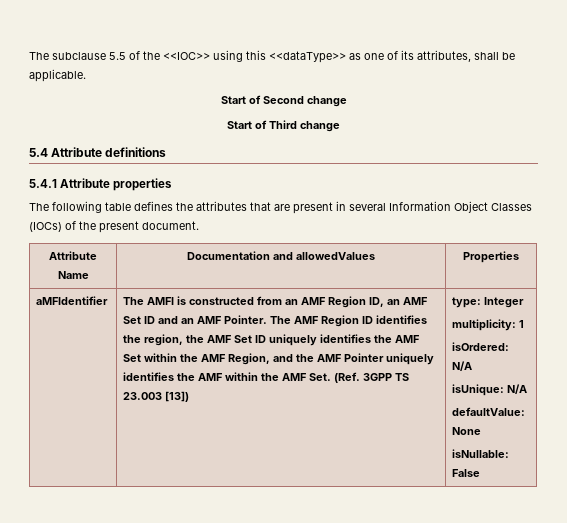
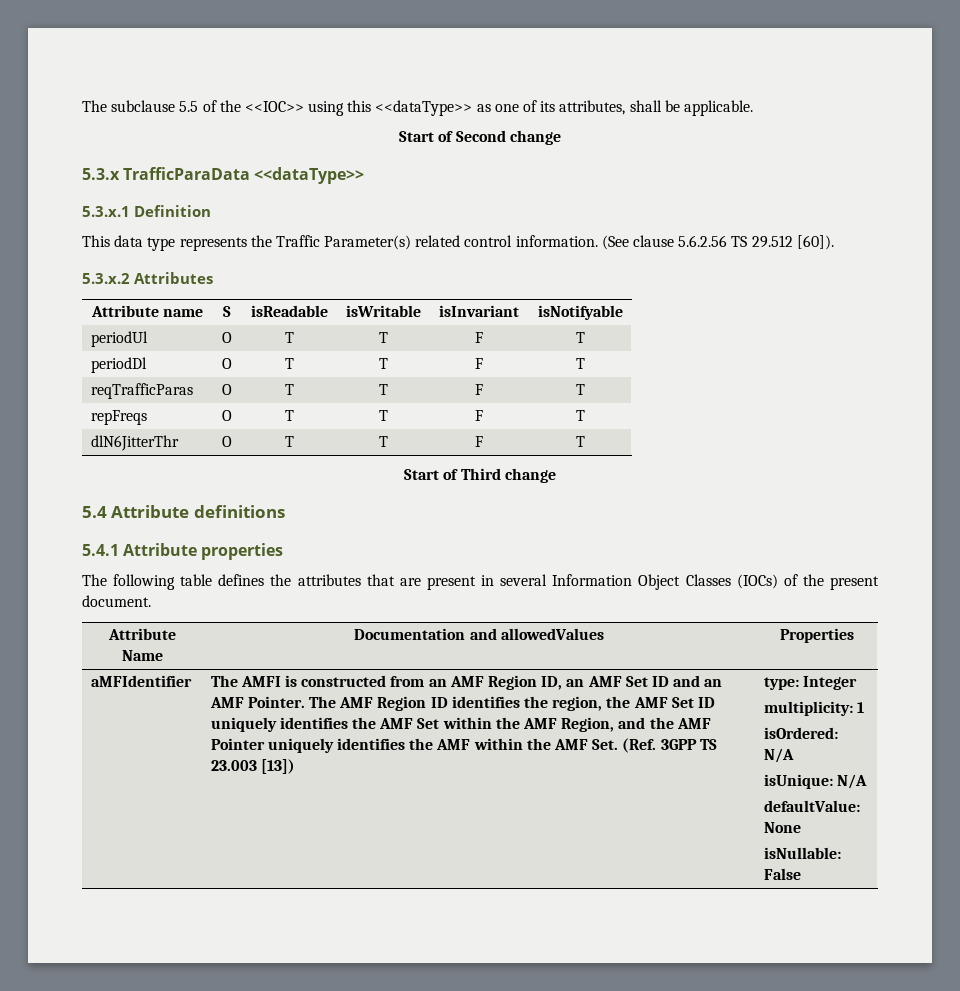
(347, 101) none -> [82,167,365,184] [82,205,212,217] [82,235,834,251] [82,272,214,284] [90,305,204,317] [223,306,231,317] [250,305,328,317] [345,305,421,317] [439,305,519,317] [537,305,623,320] [90,331,148,347] [222,332,232,343] [284,332,294,343] [378,332,388,343] [475,332,483,343] [575,332,585,343] [90,357,147,373] [222,358,232,369] [284,358,294,369] [378,358,388,369] [475,358,483,369] [575,358,585,369] [90,383,193,399] [222,384,232,395] [284,384,294,395] [378,384,388,395] [475,384,483,395] [575,384,585,395] [90,410,147,425] [222,410,232,421] [284,410,294,421] [378,410,388,421] [475,410,483,421] [575,410,585,421] [90,435,179,451] [222,436,232,447] [284,436,294,447] [378,436,388,447] [475,436,483,447] [575,436,585,447] // 5.3.x TrafficParaData <<dataType>> // 5.3.x.1 Definition // This data type represents the Traffic Parameter(s) related control information. (See clause 5.6.2.56 TS 29.512 [60]). // 5.3.x.2 Attributes // Attribute name | S | isReadable | isWritable | isInvariant | isNotifyable // periodUl | O | T | T | F | T // periodDl | O | T | T | F | T // reqTrafficParas | O | T | T | F | T // repFreqs | O | T | T | F | T // dlN6JitterThr | O | T | T | F | T

